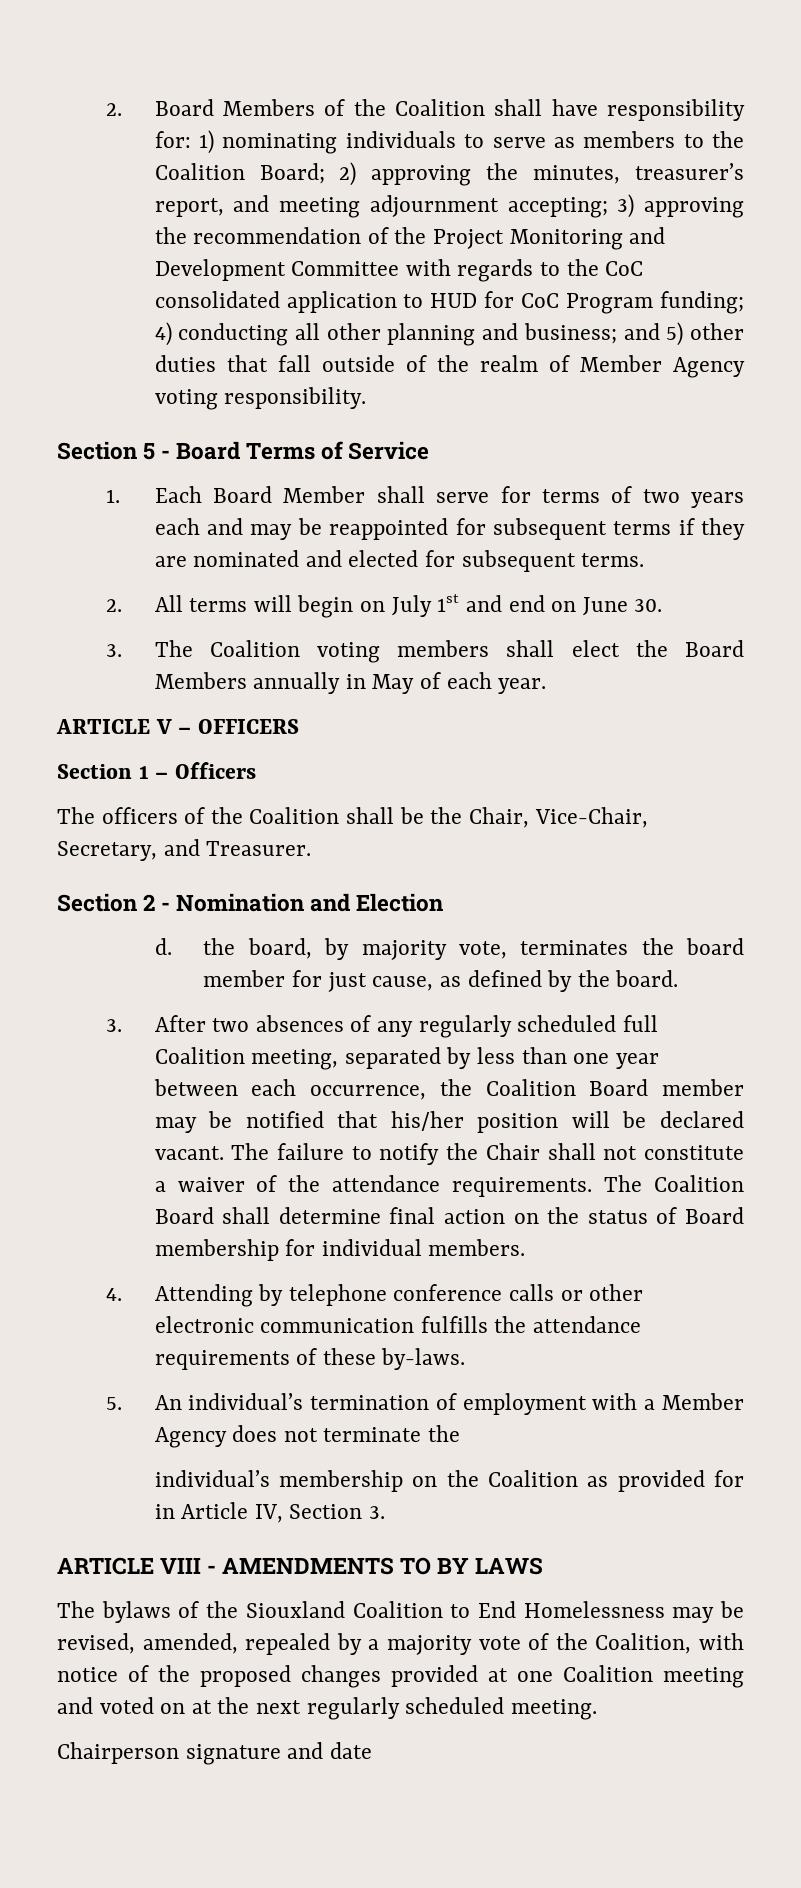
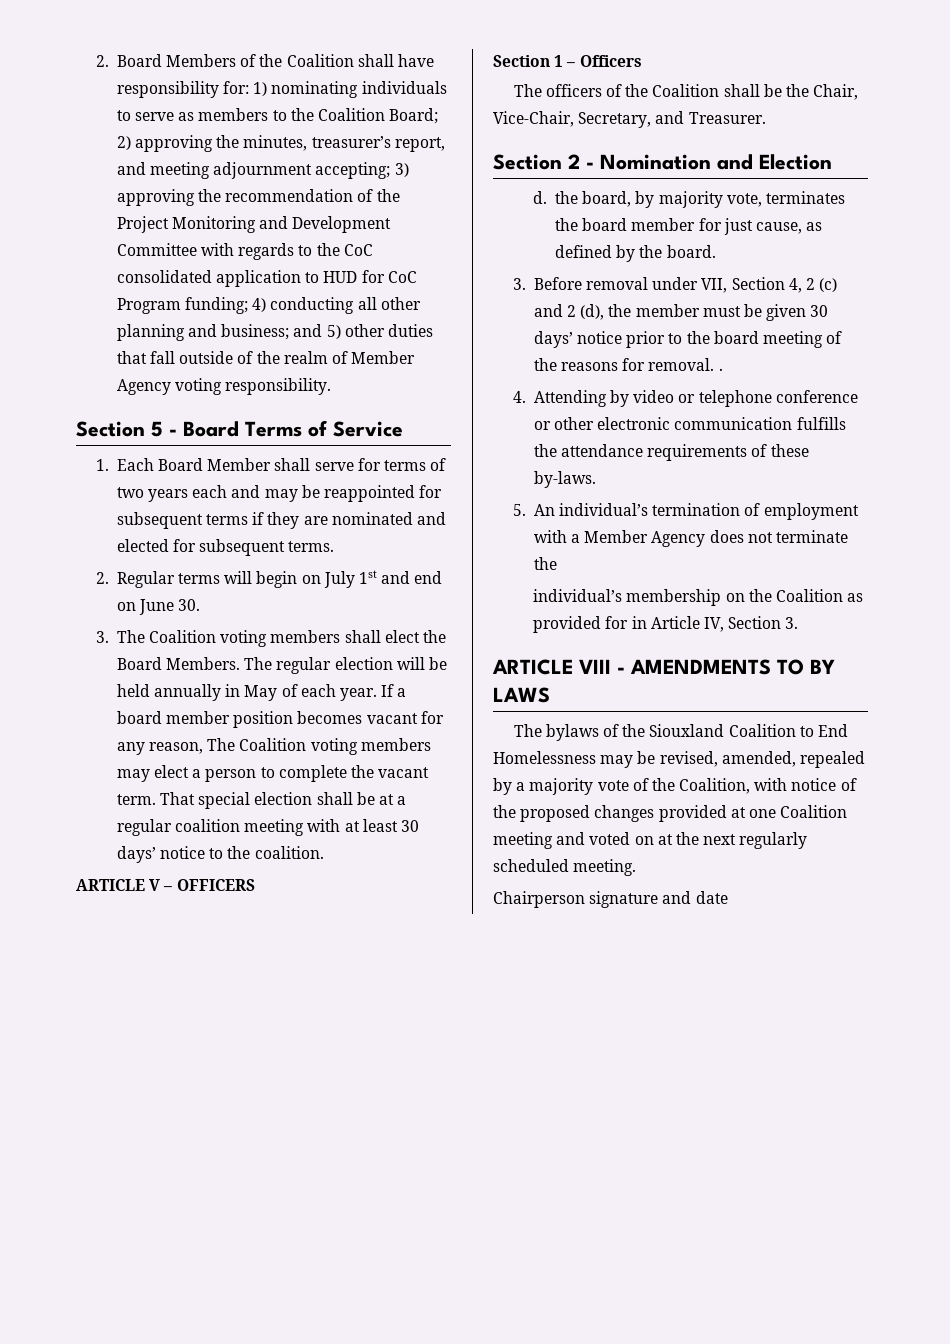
[154,595,183,612] All -> [116,571,175,588] Regular
[154,672,247,689] Members -> [166,657,447,674] [116,684,150,697] Members. The regular election will be held
(547, 686) none -> [381,684,407,697] [116,711,444,728] [116,738,431,755] [116,765,430,782] [116,792,407,809] [116,819,419,836] [116,846,324,863] If a board member position becomes vacant for any reason, The Coalition voting members may elect a person to complete the vacant term. That special election shall be at a regular coalition meeting with at least 30 days’ notice to the coalition.
[154,1015,658,1038] [154,1047,659,1070] [153,1079,744,1100] [154,1111,745,1133] [154,1143,744,1165] [154,1175,744,1197] [154,1207,744,1224] [154,1239,526,1261] After two absences of any regularly scheduled full Coalition meeting, separated by less than one year between each occurrence, the Coalition Board member may be notified that his/her position will be declared vacant. The failure to notify the Chair shall not constitute a waiver of the attendance requirements. The Coalition Board shall determine final action on the status of Board membership for individual members. -> [533,277,838,293] [533,304,829,321] [533,331,843,348] [533,358,723,371] Before removal under VII, Section 4, 2 (c) and 2 (d), the member must be given 30 days’ notice prior to the board meeting of the reasons for removal. .
(284, 1295) none -> [633,390,696,403] video or
[509,1284,555,1301] calls -> (858, 396) none

